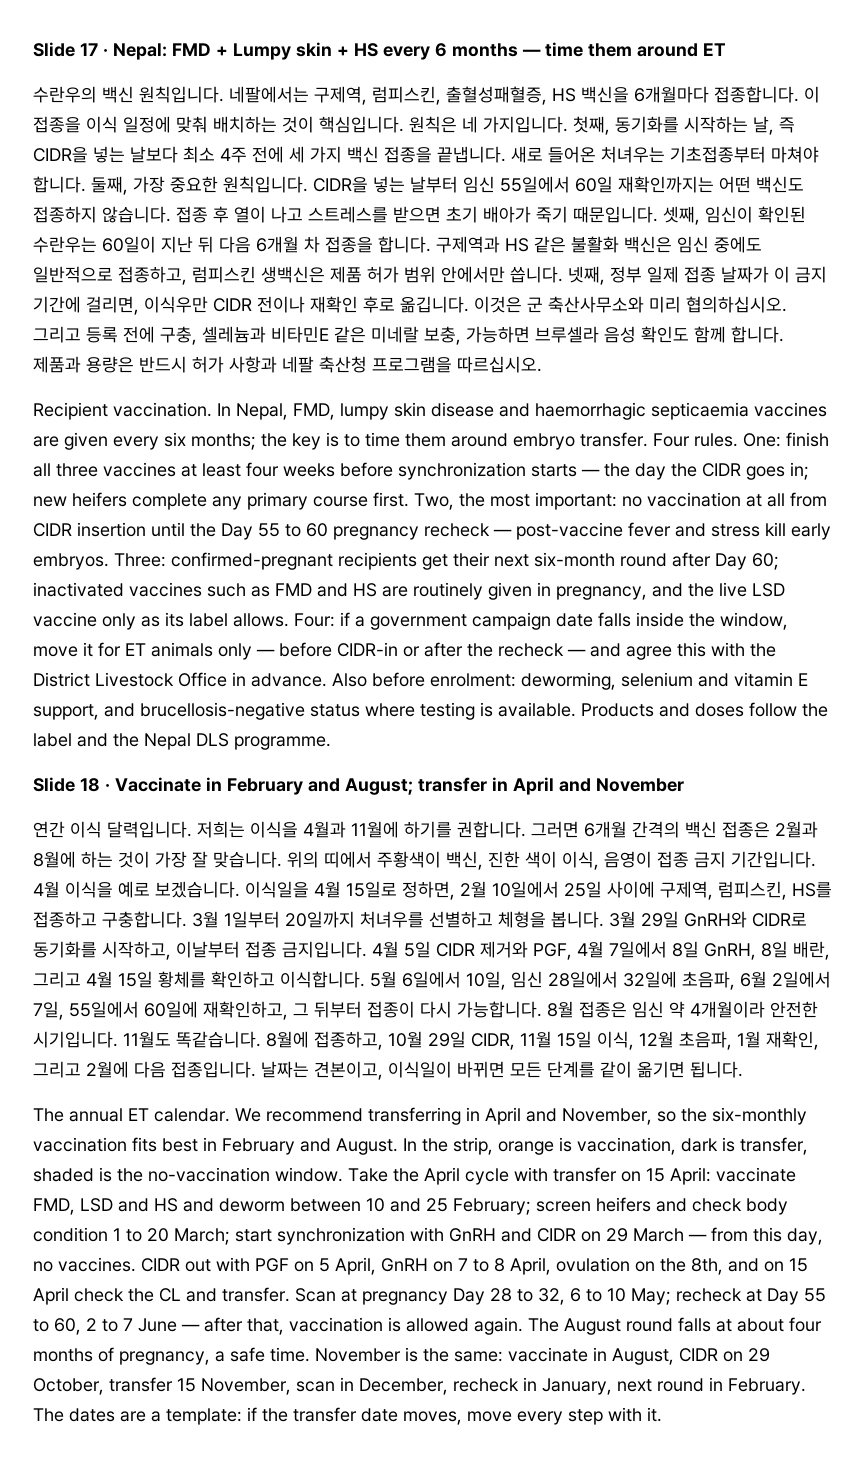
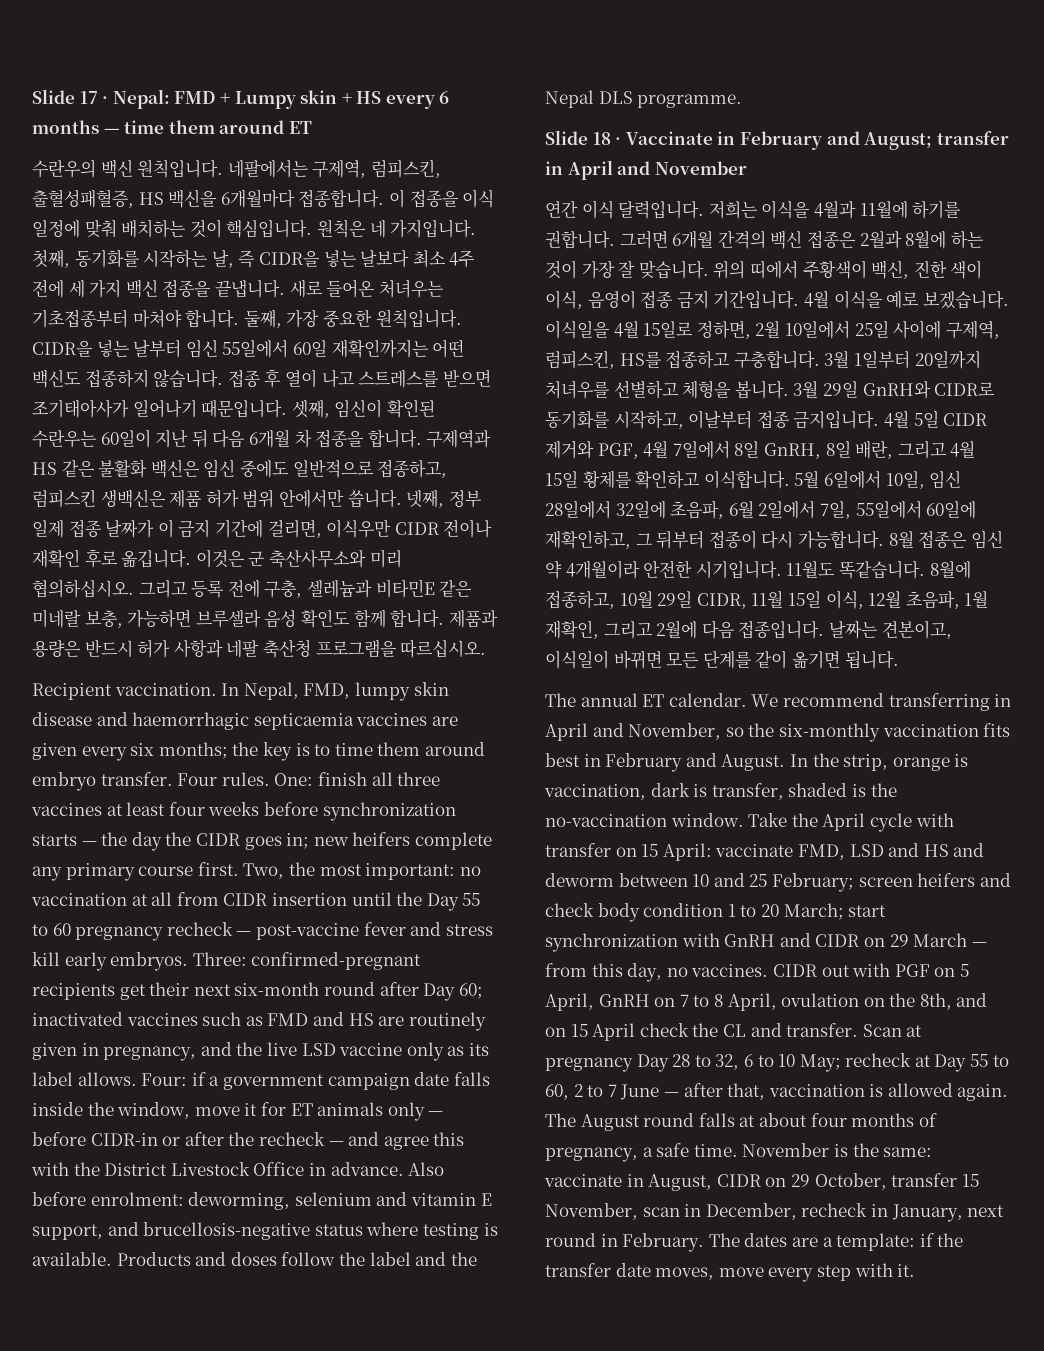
[446,206,568,223] 초기 배아가 죽기 -> [32,399,197,418] 조기태아사가 일어나기

